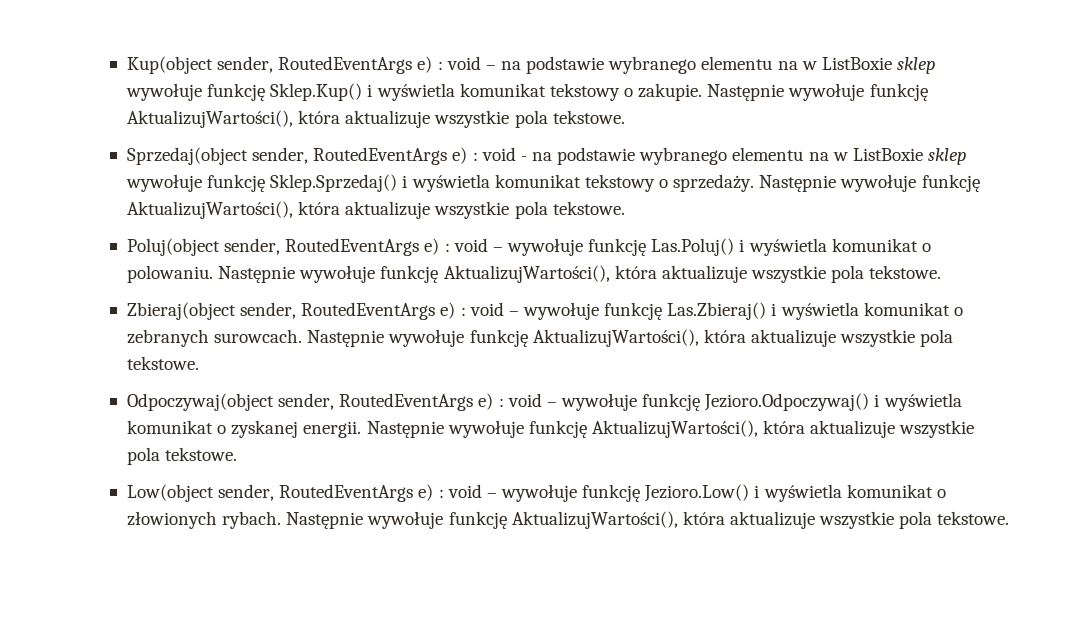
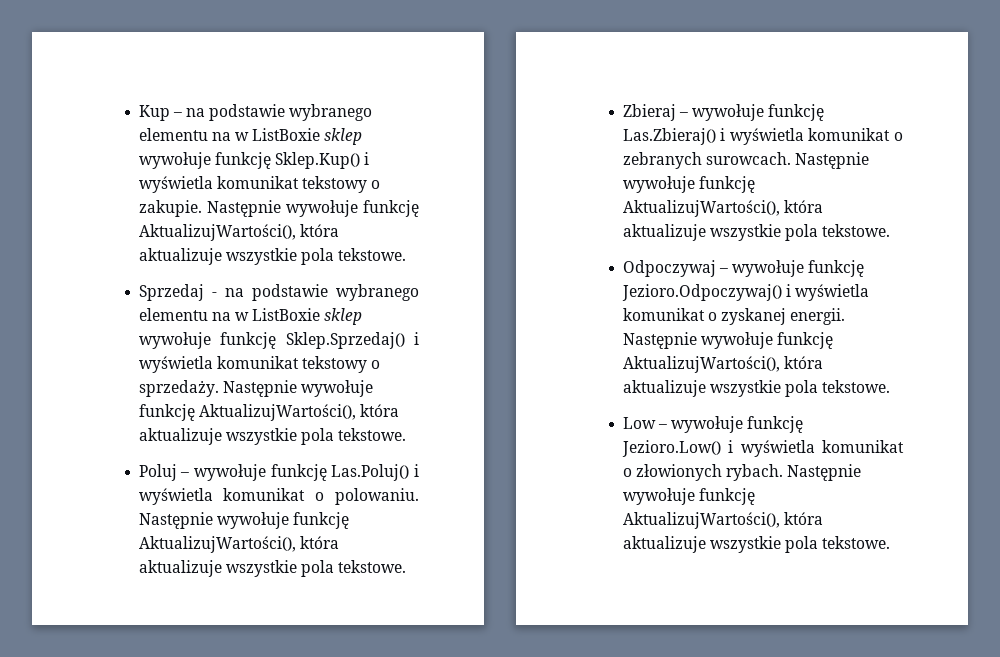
[127,56,481,74] Kup(object sender, RoutedEventArgs e) : void -> [138,105,170,121] Kup
[127,147,516,165] Sprzedaj(object sender, RoutedEventArgs e) : void -> [138,284,204,301] Sprzedaj
[127,238,488,256] Poluj(object sender, RoutedEventArgs e) : void -> [138,464,177,481] Poluj
[127,302,504,320] Zbieraj(object sender, RoutedEventArgs e) : void -> [622,104,676,121] Zbieraj
[127,393,542,411] Odpoczywaj(object sender, RoutedEventArgs e) : void -> [622,260,716,277] Odpoczywaj
[127,484,482,502] Low(object sender, RoutedEventArgs e) : void -> [622,417,656,429] Low

